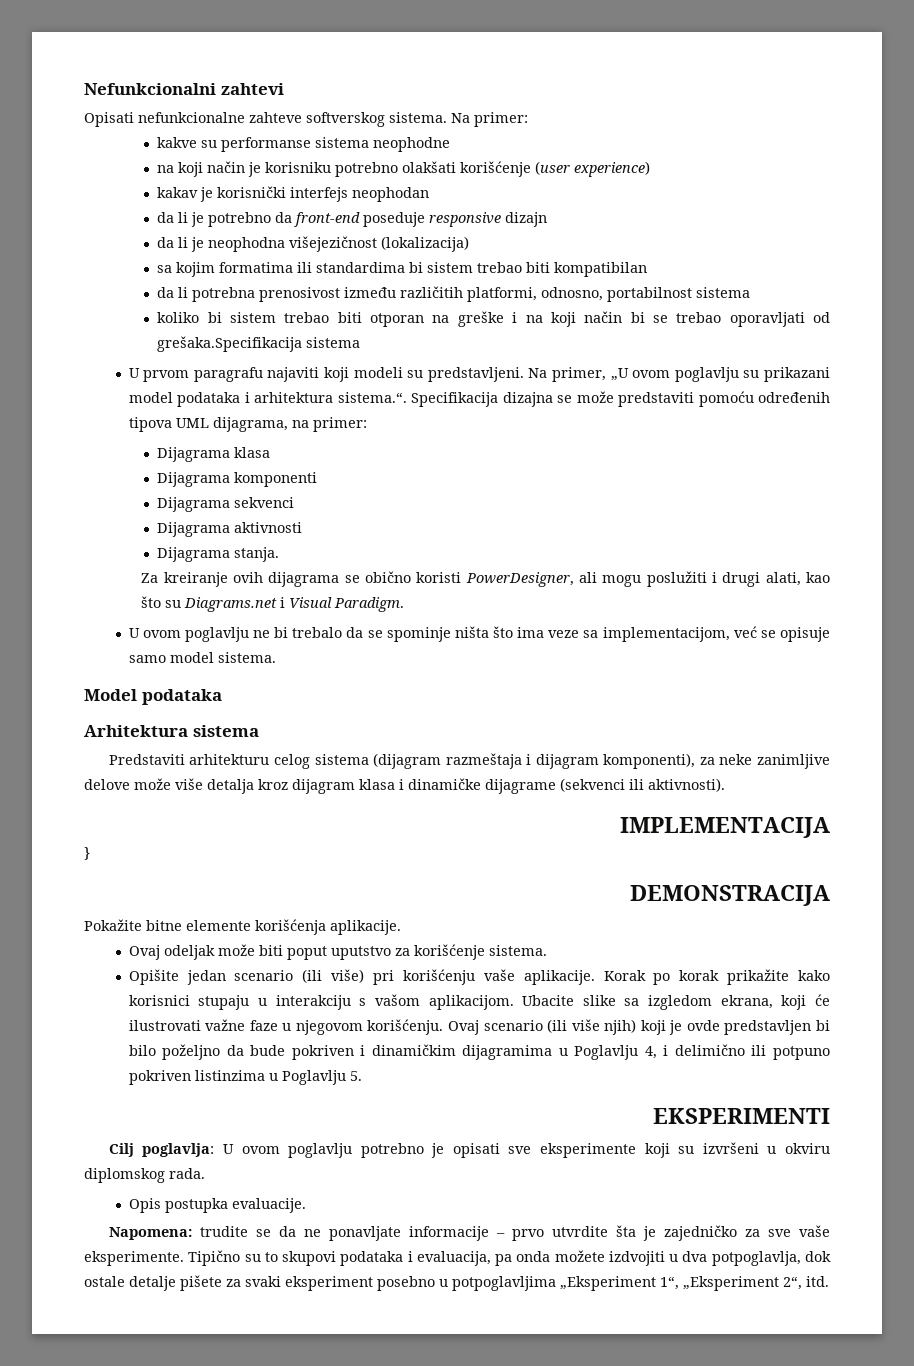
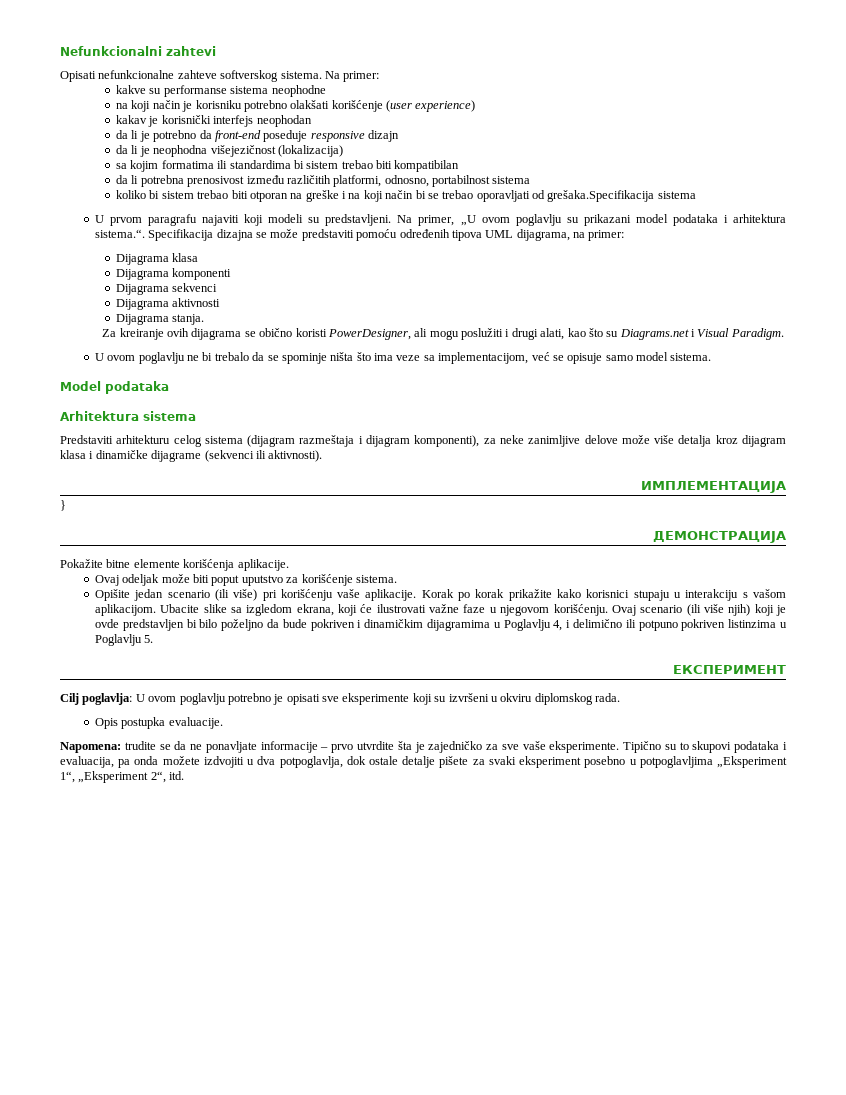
[620,817,830,838] IMPLEMENTACIJA -> [641,481,786,493] ИМПЛЕМЕНТАЦИЈА
[630,885,830,906] DEMONSTRACIJA -> [653,531,786,543] ДЕМОНСТРАЦИЈА
[653,1108,830,1124] EKSPERIMENTI -> [673,665,786,674] ЕКСПЕРИМЕНТ

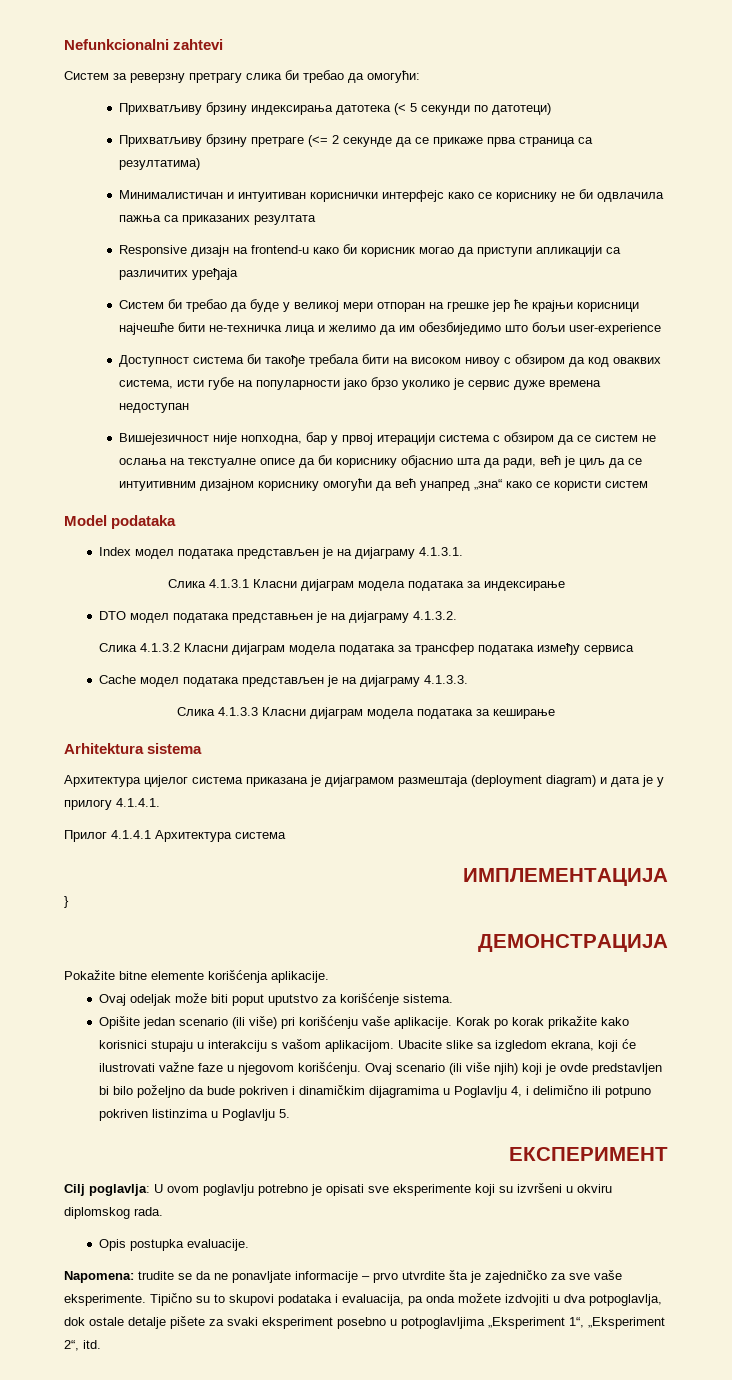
[60,70,380,82] [116,85,326,97] [116,100,476,112] [116,115,312,127] [116,130,400,142] [116,145,343,157] [116,160,460,172] [116,175,531,187] [116,190,696,202] [94,214,786,226] [94,229,625,241] [116,253,199,265] [116,268,232,280] [116,283,218,295] [116,298,221,310] [116,314,205,325] [102,328,784,340] [94,352,712,364] [60,381,169,394] [60,411,196,421] [60,435,786,447] [60,450,323,462] Opisati nefunkcionalne zahteve softverskog sistema. Na primer: // kakve su performanse sistema neophodne // na koji način je korisniku potrebno olakšati korišćenje (user experience) // kakav je korisnički interfejs neophodan // da li je potrebno da front-end poseduje responsive dizajn // da li je neophodna višejezičnost (lokalizacija) // sa kojim formatima ili standardima bi sistem trebao biti kompatibilan // da li potrebna prenosivost između različitih platformi, odnosno, portabilnost sistema // koliko bi sistem trebao biti otporan na greške i na koji način bi se trebao oporavljati od grešaka.Specifikacija sistema // U prvom paragrafu najaviti koji modeli su predstavljeni. Na primer, „U ovom poglavlju su prikazani model podataka i arhitektura sistema.“. Specifikacija dizajna se može predstaviti pomoću određenih tipova UML dijagrama, na primer: // Dijagrama klasa // Dijagrama komponenti // Dijagrama sekvenci // Dijagrama aktivnosti // Dijagrama stanja. // Za kreiranje ovih dijagrama se obično koristi PowerDesigner, ali mogu poslužiti i drugi alati, kao što su Diagrams.net i Visual Paradigm. // U ovom poglavlju ne bi trebalo da se spominje ništa što ima veze sa implementacijom, već se opisuje samo model sistema. // Model podataka // Arhitektura sistema // Predstaviti arhitekturu celog sistema (dijagram razmeštaja i dijagram komponenti), za neke zanimljive delove može više detalja kroz dijagram klasa i dinamičke dijagrame (sekvenci ili aktivnosti). -> [64,70,420,83] [118,102,551,115] [118,134,593,147] [118,158,200,170] [118,189,664,202] [118,215,316,225] [118,244,621,257] [118,268,238,280] [118,299,639,312] [118,322,661,335] [118,354,661,367] [118,377,601,390] [118,403,189,413] [118,432,656,445] [118,455,642,468] [118,478,648,491] [64,515,177,529] [98,547,463,559] [167,579,565,591] [98,611,457,623] [99,643,634,655] [98,675,468,687] [177,707,555,719] [64,743,203,754] [64,775,664,787] [64,798,160,810] [64,830,286,842] Систем за реверзну претрагу слика би требао да омогући: // Прихватљиву брзину индексирања датотека (< 5 секунди по датотеци) // Прихватљиву брзину претраге (<= 2 секунде да се прикаже прва страница са резултатима) // Минималистичан и интуитиван кориснички интерфејс како се кориснику не би одвлачила пажња са приказаних резултата // Responsive дизајн на frontend-u како би корисник могао да приступи апликацији са различитих уређаја // Систем би требао да буде у великој мери отпоран на грешке јер ће крајњи корисници најчешће бити не-техничка лица и желимо да им обезбиједимо што бољи user-experience // Доступност система би такође требала бити на високом нивоу с обзиром да код оваквих система, исти губе на популарности јако брзо уколико је сервис дуже времена недоступан // Вишејезичност није нопходна, бар у првој итерацији система с обзиром да се систем не ослања на текстуалне описе да би кориснику објаснио шта да ради, већ је циљ да се интуитивним дизајном кориснику омогући да већ унапред „зна“ како се користи систем // Model podataka // Index модел података представљен је на дијаграму 4.1.3.1. // Слика 4.1.3.1 Класни дијаграм модела података за индексирање // DTO модел података представњен је на дијаграму 4.1.3.2. // Слика 4.1.3.2 Класни дијаграм модела података за трансфер података између сервиса // Cache модел података представљен је на дијаграму 4.1.3.3. // Слика 4.1.3.3 Класни дијаграм модела података за кеширање // Arhitektura sistema // Архитектура цијелог система приказана је дијаграмом размештаја (deployment diagram) и дата је у прилогу 4.1.4.1. // Прилог 4.1.4.1 Архитектура система

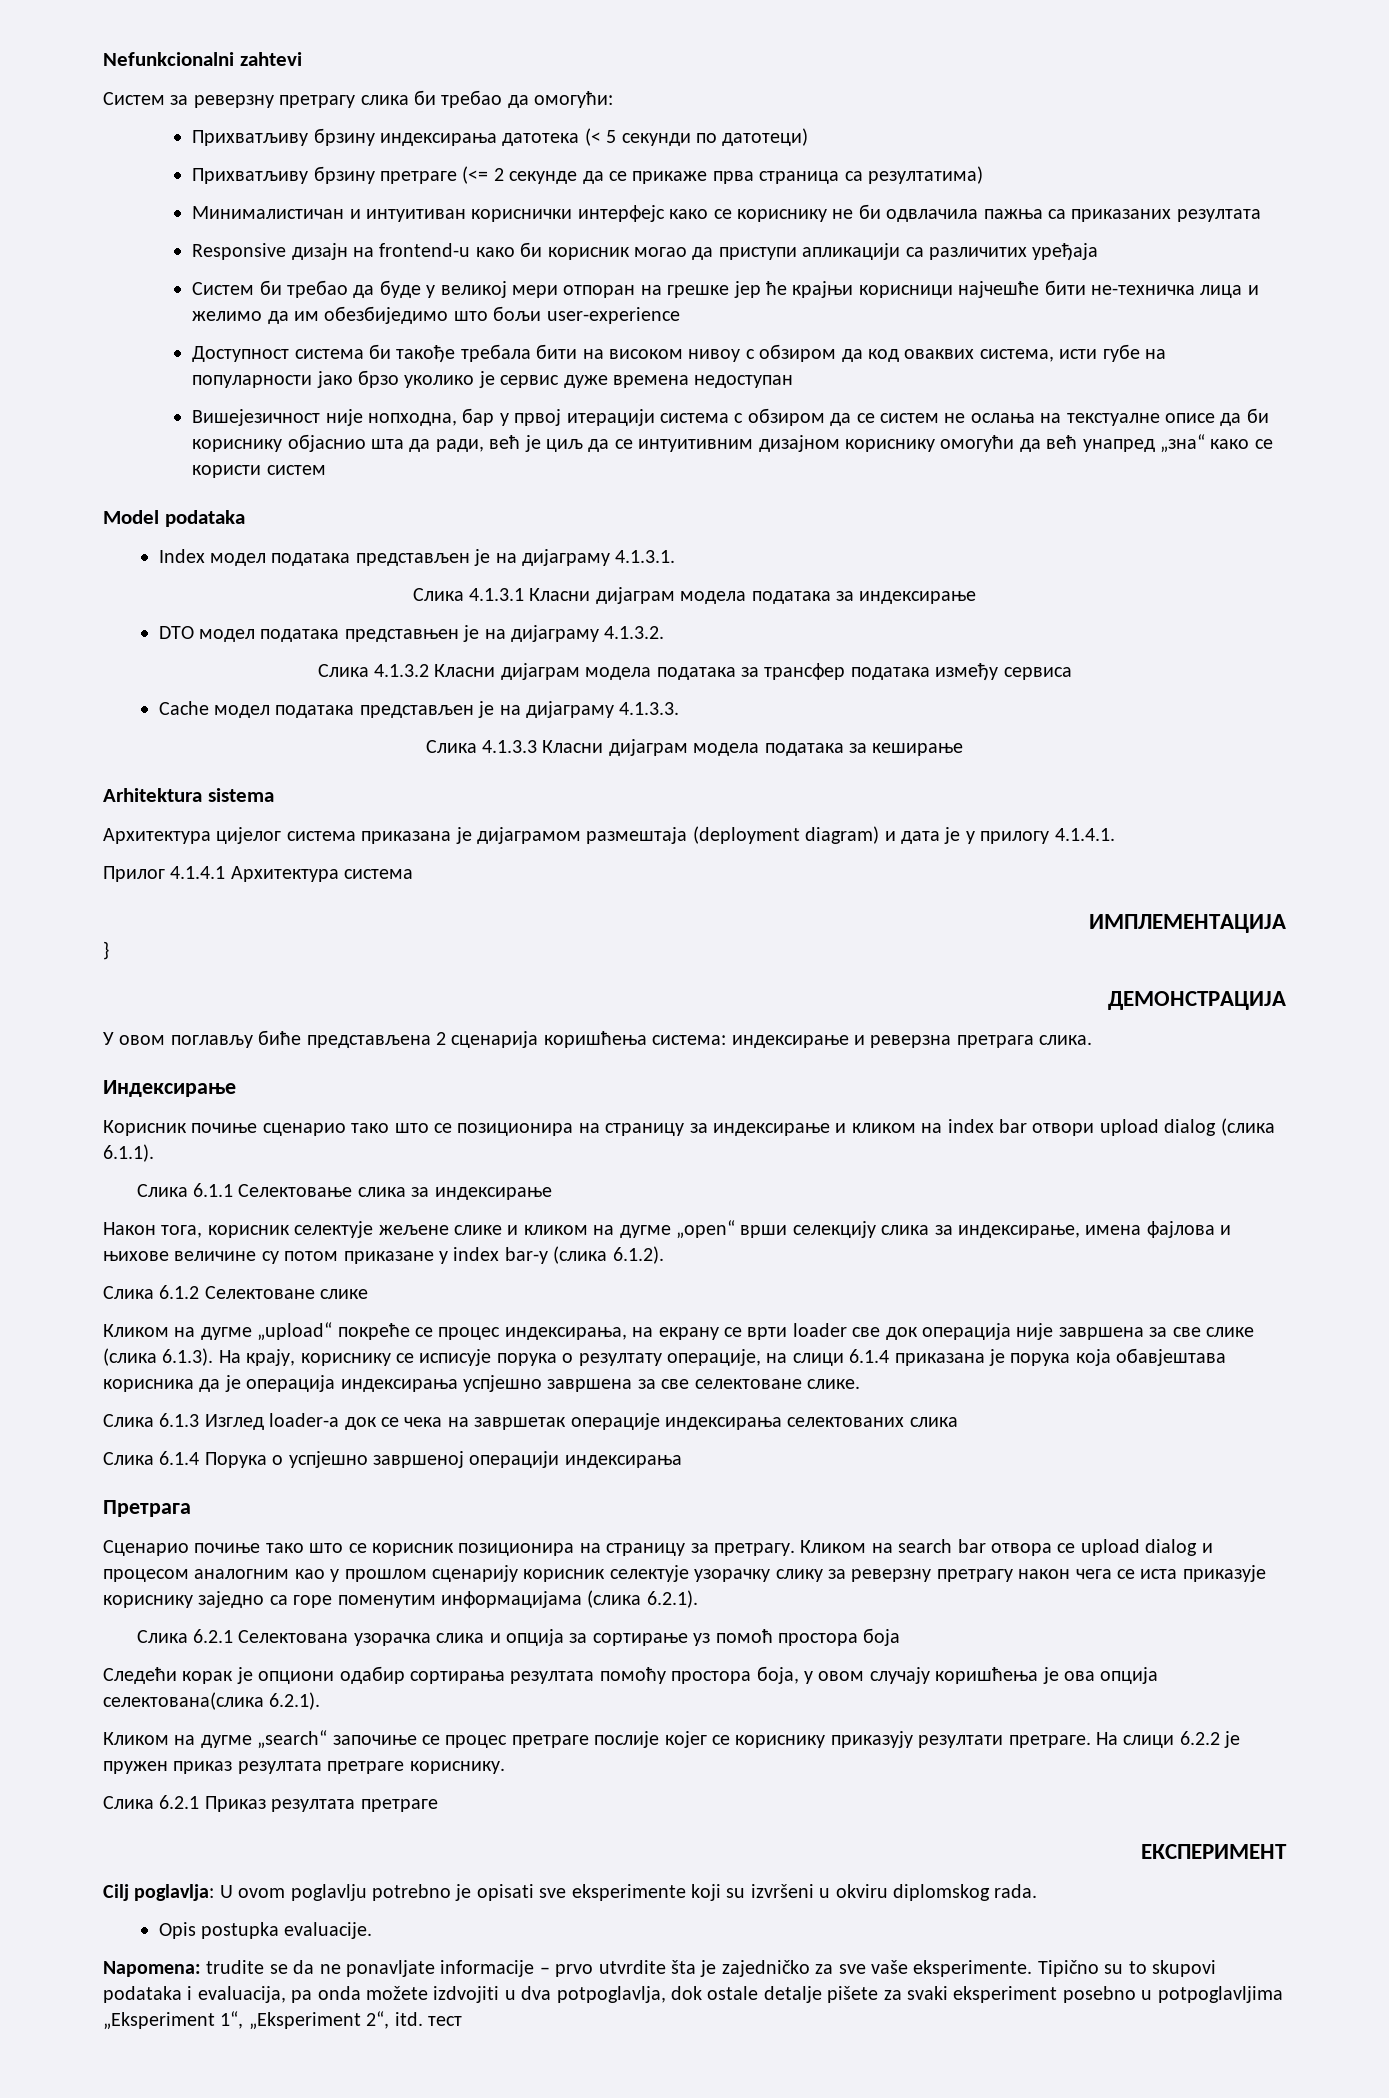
[64,970,329,983] [98,993,453,1006] [98,1016,629,1029] [98,1039,636,1052] [98,1062,662,1075] [98,1085,651,1098] [98,1109,290,1121] Pokažite bitne elemente korišćenja aplikacije. // Ovaj odeljak može biti poput uputstvo za korišćenje sistema. // Opišite jedan scenario (ili više) pri korišćenju vaše aplikacije. Korak po korak prikažite kako korisnici stupaju u interakciju s vašom aplikacijom. Ubacite slike sa izgledom ekrana, koji će ilustrovati važne faze u njegovom korišćenju. Ovaj scenario (ili više njih) koji je ovde predstavljen bi bilo poželjno da bude pokriven i dinamičkim dijagramima u Poglavlju 4, i delimično ili potpuno pokriven listinzima u Poglavlju 5. -> [103,1030,1093,1048] [103,1080,236,1097] [103,1118,1275,1136] [103,1144,154,1162] [136,1183,552,1200] [103,1220,1232,1239] [103,1246,664,1264] [103,1285,369,1299] [103,1322,1254,1341] [103,1348,1227,1366] [103,1375,860,1392] [103,1413,958,1430] [103,1451,682,1468] [103,1500,191,1517] [103,1539,1213,1556] [103,1565,1266,1582] [103,1590,698,1608] [136,1628,901,1646] [103,1666,1159,1684] [103,1692,321,1710] [103,1730,1241,1749] [103,1761,505,1774] [103,1795,438,1812] У овом поглављу биће представљена 2 сценарија коришћења система: индексирање и реверзна претрага слика. // Индексирање // Корисник почиње сценарио тако што се позиционира на страницу за индексирање и кликом на index bar отвори upload dialog (слика 6.1.1). // Слика 6.1.1 Селектовање слика за индексирање // Након тога, корисник селектује жељене слике и кликом на дугме „open“ врши селекцију слика за индексирање, имена фајлова и њихове величине су потом приказане у index bar-у (слика 6.1.2). // Слика 6.1.2 Селектоване слике // Кликом на дугме „upload“ покреће се процес индексирања, на екрану се врти loader све док операција није завршена за све слике (слика 6.1.3). На крају, кориснику се исписује порука о резултату операције, на слици 6.1.4 приказана је порука која обавјештава корисника да је операција индексирања успјешно завршена за све селектоване слике. // Слика 6.1.3 Изглед loader-а док се чека на завршетак операције индексирања селектованих слика // Слика 6.1.4 Порука о успјешно завршеној операцији индексирања // Претрага // Сценарио почиње тако што се корисник позиционира на страницу за претрагу. Кликом на search bar отвора се upload dialog и процесом аналогним као у прошлом сценарију корисник селектује узорачку слику за реверзну претрагу након чега се иста приказује кориснику заједно са горе поменутим информацијама (слика 6.2.1). // Слика 6.2.1 Селектована узорачка слика и опција за сортирање уз помоћ простора боја // Следећи корак је опциони одабир сортирања резултата помоћу простора боја, у овом случају коришћења је ова опција селектована(слика 6.2.1). // Кликом на дугме „search“ започиње се процес претраге послије којег се кориснику приказују резултати претраге. На слици 6.2.2 је пружен приказ резултата претраге кориснику. // Слика 6.2.1 Приказ резултата претраге
(101, 1344) none -> [427,2016,462,2026] тест

